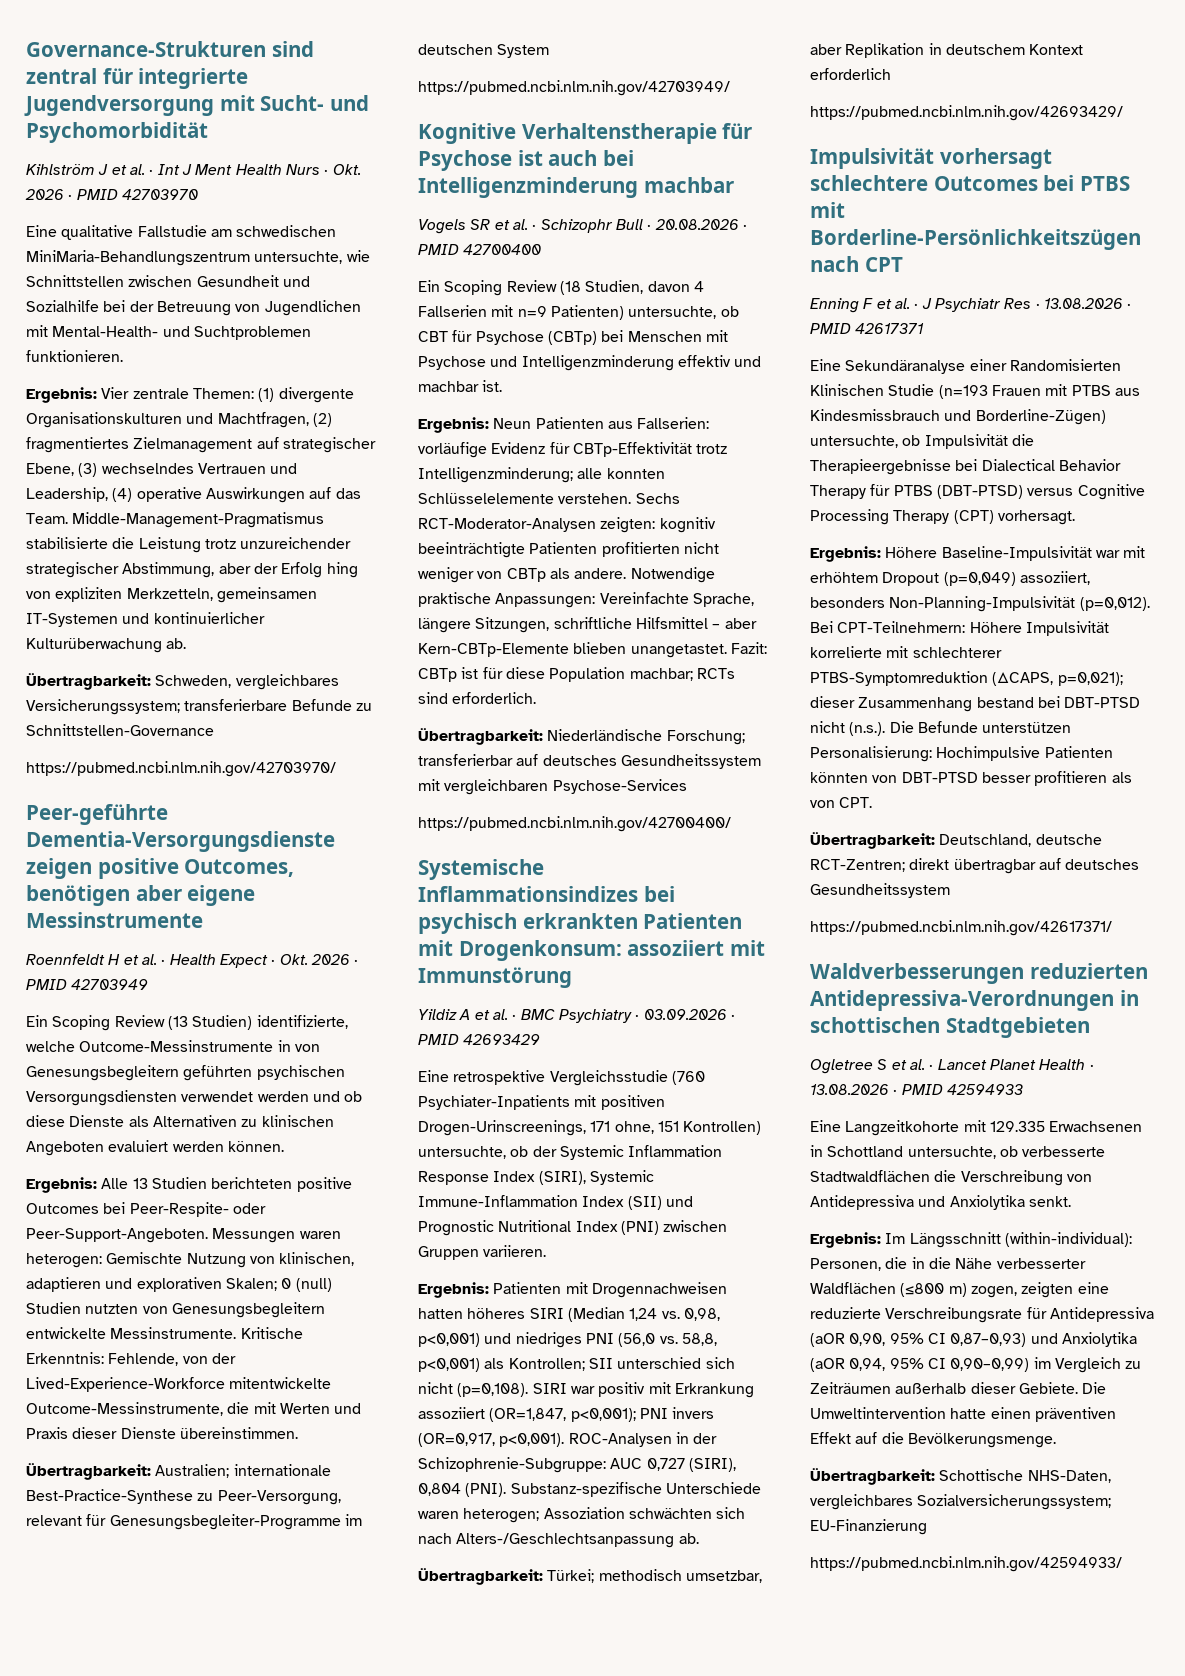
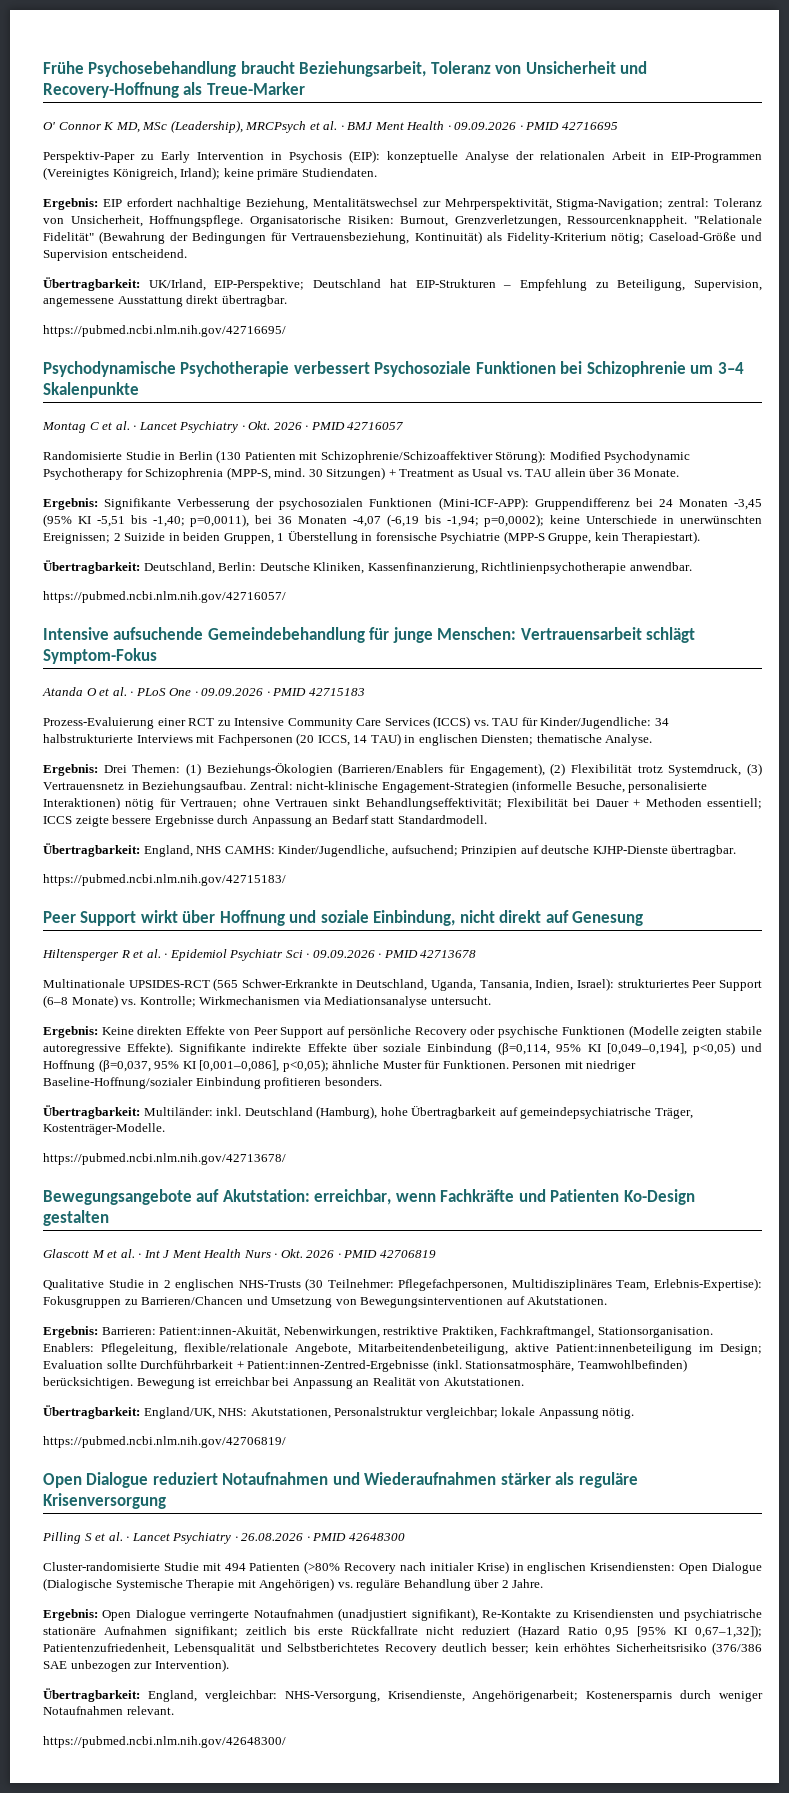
[26,41,314,57] [26,68,249,89] [24,95,369,116] [26,122,208,143] [26,164,109,175] Governance-Strukturen sind zentral für integrierte Jugendversorgung mit Sucht- und Psychomorbidität // Kihlström J -> [43,61,648,77] [43,82,305,98] [43,120,618,133] [43,150,762,163] [43,167,377,180] [43,198,762,210] [43,215,762,227] [43,231,763,244] [43,249,187,261] [43,277,762,291] [43,295,287,307] [43,325,286,337] [43,361,744,377] [43,382,139,398] [42,421,404,433] [43,450,691,463] [43,467,680,480] [43,497,762,510] [43,514,762,527] [43,531,701,544] [43,560,692,574] [43,591,286,603] [43,627,696,643] [43,648,157,664] [42,687,365,696] [43,716,669,729] [43,733,653,746] [43,763,762,776] [43,780,708,793] [43,797,762,810] [43,815,487,827] [43,843,737,857] [43,874,286,886] [43,910,644,926] [42,949,477,961] [43,978,762,991] [43,995,491,1008] [43,1025,763,1038] [43,1042,762,1055] [43,1059,637,1072] [43,1077,382,1089] [43,1105,693,1119] [43,1123,165,1135] [43,1153,286,1165] [43,1189,695,1205] [43,1210,109,1226] [43,1249,105,1258] Frühe Psychosebehandlung braucht Beziehungsarbeit, Toleranz von Unsicherheit und Recovery-Hoffnung als Treue-Marker // O' Connor K MD, MSc (Leadership), MRCPsych et al. · BMJ Ment Health · 09.09.2026 · PMID 42716695 // Perspektiv-Paper zu Early Intervention in Psychosis (EIP): konzeptuelle Analyse der relationalen Arbeit in EIP-Programmen (Vereinigtes Königreich, Irland); keine primäre Studiendaten. // Ergebnis: EIP erfordert nachhaltige Beziehung, Mentalitätswechsel zur Mehrperspektivität, Stigma-Navigation; zentral: Toleranz von Unsicherheit, Hoffnungspflege. Organisatorische Risiken: Burnout, Grenzverletzungen, Ressourcenknappheit. "Relationale Fidelität" (Bewahrung der Bedingungen für Vertrauensbeziehung, Kontinuität) als Fidelity-Kriterium nötig; Caseload-Größe und Supervision entscheidend. // Übertragbarkeit: UK/Irland, EIP-Perspektive; Deutschland hat EIP-Strukturen – Empfehlung zu Beteiligung, Supervision, angemessene Ausstattung direkt übertragbar. // https://pubmed.ncbi.nlm.nih.gov/42716695/ // Psychodynamische Psychotherapie verbessert Psychosoziale Funktionen bei Schizophrenie um 3–4 Skalenpunkte // Montag C et al. · Lancet Psychiatry · Okt. 2026 · PMID 42716057 // Randomisierte Studie in Berlin (130 Patienten mit Schizophrenie/Schizoaffektiver Störung): Modified Psychodynamic Psychotherapy for Schizophrenia (MPP-S, mind. 30 Sitzungen) + Treatment as Usual vs. TAU allein über 36 Monate. // Ergebnis: Signifikante Verbesserung der psychosozialen Funktionen (Mini-ICF-APP): Gruppendifferenz bei 24 Monaten -3,45 (95% KI -5,51 bis -1,40; p=0,0011), bei 36 Monaten -4,07 (-6,19 bis -1,94; p=0,0002); keine Unterschiede in unerwünschten Ereignissen; 2 Suizide in beiden Gruppen, 1 Überstellung in forensische Psychiatrie (MPP-S Gruppe, kein Therapiestart). // Übertragbarkeit: Deutschland, Berlin: Deutsche Kliniken, Kassenfinanzierung, Richtlinienpsychotherapie anwendbar. // https://pubmed.ncbi.nlm.nih.gov/42716057/ // Intensive aufsuchende Gemeindebehandlung für junge Menschen: Vertrauensarbeit schlägt Symptom-Fokus // Atanda O et al. · PLoS One · 09.09.2026 · PMID 42715183 // Prozess-Evaluierung einer RCT zu Intensive Community Care Services (ICCS) vs. TAU für Kinder/Jugendliche: 34 halbstrukturierte Interviews mit Fachpersonen (20 ICCS, 14 TAU) in englischen Diensten; thematische Analyse. // Ergebnis: Drei Themen: (1) Beziehungs-Ökologien (Barrieren/Enablers für Engagement), (2) Flexibilität trotz Systemdruck, (3) Vertrauensnetz in Beziehungsaufbau. Zentral: nicht-klinische Engagement-Strategien (informelle Besuche, personalisierte Interaktionen) nötig für Vertrauen; ohne Vertrauen sinkt Behandlungseffektivität; Flexibilität bei Dauer + Methoden essentiell; ICCS zeigte bessere Ergebnisse durch Anpassung an Bedarf statt Standardmodell. // Übertragbarkeit: England, NHS CAMHS: Kinder/Jugendliche, aufsuchend; Prinzipien auf deutsche KJHP-Dienste übertragbar. // https://pubmed.ncbi.nlm.nih.gov/42715183/ // Peer Support wirkt über Hoffnung und soziale Einbindung, nicht direkt auf Genesung // Hiltensperger R et al. · Epidemiol Psychiatr Sci · 09.09.2026 · PMID 42713678 // Multinationale UPSIDES-RCT (565 Schwer-Erkrankte in Deutschland, Uganda, Tansania, Indien, Israel): strukturiertes Peer Support (6–8 Monate) vs. Kontrolle; Wirkmechanismen via Mediationsanalyse untersucht. // Ergebnis: Keine direkten Effekte von Peer Support auf persönliche Recovery oder psychische Funktionen (Modelle zeigten stabile autoregressive Effekte). Signifikante indirekte Effekte über soziale Einbindung (β=0,114, 95% KI [0,049–0,194], p<0,05) und Hoffnung (β=0,037, 95% KI [0,001–0,086], p<0,05); ähnliche Muster für Funktionen. Personen mit niedriger Baseline-Hoffnung/sozialer Einbindung profitieren besonders. // Übertragbarkeit: Multiländer: inkl. Deutschland (Hamburg), hohe Übertragbarkeit auf gemeindepsychiatrische Träger, Kostenträger-Modelle. // https://pubmed.ncbi.nlm.nih.gov/42713678/ // Bewegungsangebote auf Akutstation: erreichbar, wenn Fachkräfte und Patienten Ko-Design gestalten // Glascott M
[121,189,198,200] [26,225,337,240] [26,250,370,266] [26,275,310,287] [26,300,361,316] [26,325,311,340] [26,350,123,362] [26,387,354,403] [26,412,332,428] [26,437,376,453] [26,463,298,477] [26,487,361,503] [26,512,325,528] [26,537,352,553] [26,562,358,578] [26,587,317,603] [26,612,265,627] [26,638,187,653] [26,673,339,690] [26,699,372,715] [26,724,214,736] [26,761,336,777] [26,804,168,825] [26,831,335,852] [26,858,295,879] [26,885,256,906] [26,912,203,928] [26,954,359,968] [26,979,149,990] [26,1015,348,1031] [26,1040,320,1052] [26,1065,345,1081] [26,1090,363,1106] [26,1115,334,1127] [26,1140,284,1156] [26,1177,352,1193] [26,1202,266,1217] [26,1228,341,1243] [26,1252,355,1268] [26,1277,332,1292] [26,1302,325,1318] [26,1327,303,1339] [26,1352,236,1366] [26,1377,332,1392] [26,1402,362,1416] [26,1427,298,1439] [26,1463,331,1480] [26,1489,341,1505] [26,1514,362,1530] [418,44,550,58] [418,80,730,96] [418,123,753,144] [418,150,634,171] [418,177,734,198] [418,219,747,234] [418,244,542,255] [418,280,704,296] [418,305,739,320] [418,330,728,345] [418,355,762,371] [418,380,503,392] [418,417,710,433] [418,442,728,458] [418,467,665,483] [418,493,680,504] [418,517,716,533] [418,542,719,558] [418,567,715,583] [418,592,754,608] [418,617,757,633] [418,642,767,658] [418,667,735,682] [418,692,537,704] [418,728,745,745] [418,754,761,769] [418,779,687,795] [418,816,731,832] [418,859,544,880] [418,886,675,902] [418,913,743,934] [418,940,765,961] [418,967,572,988] [418,1009,735,1023] [418,1034,541,1045] [418,1070,705,1086] [418,1095,665,1110] [418,1120,762,1136] [418,1145,723,1160] [418,1170,654,1185] [418,1195,693,1210] [418,1220,728,1236] [418,1245,547,1260] [418,1282,727,1298] [418,1307,720,1322] [418,1332,717,1348] [418,1357,735,1372] [418,1382,754,1398] [418,1407,715,1422] [418,1432,718,1447] [418,1457,736,1473] [418,1482,761,1497] [418,1507,746,1523] [418,1533,699,1548] [418,1568,762,1585] [810,43,1084,58] [810,68,891,80] [810,105,1123,121] [810,148,1052,169] [810,175,1130,191] [810,202,845,218] [810,229,1141,250] [810,256,903,272] [810,298,1132,313] [810,323,925,334] [810,359,1121,374] [810,384,1140,399] [810,409,1106,425] [810,434,1034,449] [810,459,1121,475] [810,484,1145,500] [810,509,1075,525] [810,546,1146,562] [810,571,1090,586] [810,596,1150,612] [810,621,1109,636] [810,646,1002,658] [810,671,1123,686] [810,696,1141,712] [810,721,1072,736] [810,746,1113,762] [810,771,1132,786] [810,797,873,808] [810,832,1102,849] [810,858,1140,874] [810,883,950,898] [810,920,1112,936] [810,963,1148,984] [810,990,1139,1011] [810,1017,1090,1038] [810,1059,873,1074] 42703970 // Eine qualitative Fallstudie am schwedischen MiniMaria-Behandlungszentrum untersuchte, wie Schnittstellen zwischen Gesundheit und Sozialhilfe bei der Betreuung von Jugendlichen mit Mental-Health- und Suchtproblemen funktionieren. // Ergebnis: Vier zentrale Themen: (1) divergente Organisationskulturen und Machtfragen, (2) fragmentiertes Zielmanagement auf strategischer Ebene, (3) wechselndes Vertrauen und Leadership, (4) operative Auswirkungen auf das Team. Middle-Management-Pragmatismus stabilisierte die Leistung trotz unzureichender strategischer Abstimmung, aber der Erfolg hing von expliziten Merkzetteln, gemeinsamen IT-Systemen und kontinuierlicher Kulturüberwachung ab. // Übertragbarkeit: Schweden, vergleichbares Versicherungssystem; transferierbare Befunde zu Schnittstellen-Governance // https://pubmed.ncbi.nlm.nih.gov/42703970/ // Peer-geführte Dementia-Versorgungsdienste zeigen positive Outcomes, benötigen aber eigene Messinstrumente // Roennfeldt H et al. · Health Expect · Okt. 2026 · PMID 42703949 // Ein Scoping Review (13 Studien) identifizierte, welche Outcome-Messinstrumente in von Genesungsbegleitern geführten psychischen Versorgungsdiensten verwendet werden und ob diese Dienste als Alternativen zu klinischen Angeboten evaluiert werden können. // Ergebnis: Alle 13 Studien berichteten positive Outcomes bei Peer-Respite- oder Peer-Support-Angeboten. Messungen waren heterogen: Gemischte Nutzung von klinischen, adaptieren und explorativen Skalen; 0 (null) Studien nutzten von Genesungsbegleitern entwickelte Messinstrumente. Kritische Erkenntnis: Fehlende, von der Lived-Experience-Workforce mitentwickelte Outcome-Messinstrumente, die mit Werten und Praxis dieser Dienste übereinstimmen. // Übertragbarkeit: Australien; internationale Best-Practice-Synthese zu Peer-Versorgung, relevant für Genesungsbegleiter-Programme im deutschen System // https://pubmed.ncbi.nlm.nih.gov/42703949/ // Kognitive Verhaltenstherapie für Psychose ist auch bei Intelligenzminderung machbar // Vogels SR et al. · Schizophr Bull · 20.08.2026 · PMID 42700400 // Ein Scoping Review (18 Studien, davon 4 Fallserien mit n=9 Patienten) untersuchte, ob CBT für Psychose (CBTp) bei Menschen mit Psychose und Intelligenzminderung effektiv und machbar ist. // Ergebnis: Neun Patienten aus Fallserien: vorläufige Evidenz für CBTp-Effektivität trotz Intelligenzminderung; alle konnten Schlüsselelemente verstehen. Sechs RCT-Moderator-Analysen zeigten: kognitiv beeinträchtigte Patienten profitierten nicht weniger von CBTp als andere. Notwendige praktische Anpassungen: Vereinfachte Sprache, längere Sitzungen, schriftliche Hilfsmittel – aber Kern-CBTp-Elemente blieben unangetastet. Fazit: CBTp ist für diese Population machbar; RCTs sind erforderlich. // Übertragbarkeit: Niederländische Forschung; transferierbar auf deutsches Gesundheitssystem mit vergleichbaren Psychose-Services // https://pubmed.ncbi.nlm.nih.gov/42700400/ // Systemische Inflammationsindizes bei psychisch erkrankten Patienten mit Drogenkonsum: assoziiert mit Immunstörung // Yildiz A et al. · BMC Psychiatry · 03.09.2026 · PMID 42693429 // Eine retrospektive Vergleichsstudie (760 Psychiater-Inpatients mit positiven Drogen-Urinscreenings, 171 ohne, 151 Kontrollen) untersuchte, ob der Systemic Inflammation Response Index (SIRI), Systemic Immune-Inflammation Index (SII) und Prognostic Nutritional Index (PNI) zwischen Gruppen variieren. // Ergebnis: Patienten mit Drogennachweisen hatten höheres SIRI (Median 1,24 vs. 0,98, p<0,001) und niedriges PNI (56,0 vs. 58,8, p<0,001) als Kontrollen; SII unterschied sich nicht (p=0,108). SIRI war positiv mit Erkrankung assoziiert (OR=1,847, p<0,001); PNI invers (OR=0,917, p<0,001). ROC-Analysen in der Schizophrenie-Subgruppe: AUC 0,727 (SIRI), 0,804 (PNI). Substanz-spezifische Unterschiede waren heterogen; Assoziation schwächten sich nach Alters-/Geschlechtsanpassung ab. // Übertragbarkeit: Türkei; methodisch umsetzbar, aber Replikation in deutschem Kontext erforderlich // https://pubmed.ncbi.nlm.nih.gov/42693429/ // Impulsivität vorhersagt schlechtere Outcomes bei PTBS mit Borderline-Persönlichkeitszügen nach CPT // Enning F et al. · J Psychiatr Res · 13.08.2026 · PMID 42617371 // Eine Sekundäranalyse einer Randomisierten Klinischen Studie (n=193 Frauen mit PTBS aus Kindesmissbrauch und Borderline-Zügen) untersuchte, ob Impulsivität die Therapieergebnisse bei Dialectical Behavior Therapy für PTBS (DBT-PTSD) versus Cognitive Processing Therapy (CPT) vorhersagt. // Ergebnis: Höhere Baseline-Impulsivität war mit erhöhtem Dropout (p=0,049) assoziiert, besonders Non-Planning-Impulsivität (p=0,012). Bei CPT-Teilnehmern: Höhere Impulsivität korrelierte mit schlechterer PTBS-Symptomreduktion (ΔCAPS, p=0,021); dieser Zusammenhang bestand bei DBT-PTSD nicht (n.s.). Die Befunde unterstützen Personalisierung: Hochimpulsive Patienten könnten von DBT-PTSD besser profitieren als von CPT. // Übertragbarkeit: Deutschland, deutsche RCT-Zentren; direkt übertragbar auf deutsches Gesundheitssystem // https://pubmed.ncbi.nlm.nih.gov/42617371/ // Waldverbesserungen reduzierten Antidepressiva-Verordnungen in schottischen Stadtgebieten // Ogletree -> [379,1250,436,1258] [43,1278,762,1291] [43,1296,608,1308] [43,1326,713,1338] [43,1343,762,1355] [43,1359,687,1372] [43,1377,524,1389] [43,1405,635,1419] [43,1436,286,1448] [43,1472,638,1488] [43,1493,166,1509] [42,1532,81,1544] 42706819 // Qualitative Studie in 2 englischen NHS-Trusts (30 Teilnehmer: Pflegefachpersonen, Multidisziplinäres Team, Erlebnis-Expertise): Fokusgruppen zu Barrieren/Chancen und Umsetzung von Bewegungsinterventionen auf Akutstationen. // Ergebnis: Barrieren: Patient:innen-Akuität, Nebenwirkungen, restriktive Praktiken, Fachkraftmangel, Stationsorganisation. Enablers: Pflegeleitung, flexible/relationale Angebote, Mitarbeitendenbeteiligung, aktive Patient:innenbeteiligung im Design; Evaluation sollte Durchführbarkeit + Patient:innen-Zentred-Ergebnisse (inkl. Stationsatmosphäre, Teamwohlbefinden) berücksichtigen. Bewegung ist erreichbar bei Anpassung an Realität von Akutstationen. // Übertragbarkeit: England/UK, NHS: Akutstationen, Personalstruktur vergleichbar; lokale Anpassung nötig. // https://pubmed.ncbi.nlm.nih.gov/42706819/ // Open Dialogue reduziert Notaufnahmen und Wiederaufnahmen stärker als reguläre Krisenversorgung // Pilling
[989,1059,1094,1070] [810,1084,1023,1095] [810,1120,1143,1136] [810,1145,1106,1159] [810,1170,1092,1186] [810,1195,1071,1210] [810,1232,1132,1248] [810,1257,1086,1271] [810,1282,1109,1298] [810,1307,1154,1323] [810,1332,1137,1347] [810,1357,1142,1373] [810,1382,1107,1394] [810,1407,1116,1422] [810,1432,1056,1448] [810,1468,1111,1485] [810,1494,1112,1510] [810,1519,927,1535] [810,1556,1122,1572] Planet Health · 13.08.2026 · PMID 42594933 // Eine Langzeitkohorte mit 129.335 Erwachsenen in Schottland untersuchte, ob verbesserte Stadtwaldflächen die Verschreibung von Antidepressiva und Anxiolytika senkt. // Ergebnis: Im Längsschnitt (within-individual): Personen, die in die Nähe verbesserter Waldflächen (≤800 m) zogen, zeigten eine reduzierte Verschreibungsrate für Antidepressiva (aOR 0,90, 95% CI 0,87–0,93) und Anxiolytika (aOR 0,94, 95% CI 0,90–0,99) im Vergleich zu Zeiträumen außerhalb dieser Gebiete. Die Umweltintervention hatte einen präventiven Effekt auf die Bevölkerungsmenge. // Übertragbarkeit: Schottische NHS-Daten, vergleichbares Sozialversicherungssystem; EU-Finanzierung // https://pubmed.ncbi.nlm.nih.gov/42594933/ -> [172,1532,405,1544] [43,1561,762,1574] [43,1578,544,1591] [43,1608,763,1621] [43,1625,762,1638] [43,1642,762,1655] [43,1659,229,1672] [43,1688,763,1702] [43,1706,174,1715] [43,1736,286,1748] Psychiatry · 26.08.2026 · PMID 42648300 // Cluster-randomisierte Studie mit 494 Patienten (>80% Recovery nach initialer Krise) in englischen Krisendiensten: Open Dialogue (Dialogische Systemische Therapie mit Angehörigen) vs. reguläre Behandlung über 2 Jahre. // Ergebnis: Open Dialogue verringerte Notaufnahmen (unadjustiert signifikant), Re-Kontakte zu Krisendiensten und psychiatrische stationäre Aufnahmen signifikant; zeitlich bis erste Rückfallrate nicht reduziert (Hazard Ratio 0,95 [95% KI 0,67–1,32]); Patientenzufriedenheit, Lebensqualität und Selbstberichtetes Recovery deutlich besser; kein erhöhtes Sicherheitsrisiko (376/386 SAE unbezogen zur Intervention). // Übertragbarkeit: England, vergleichbar: NHS-Versorgung, Krisendienste, Angehörigenarbeit; Kostenersparnis durch weniger Notaufnahmen relevant. // https://pubmed.ncbi.nlm.nih.gov/42648300/

